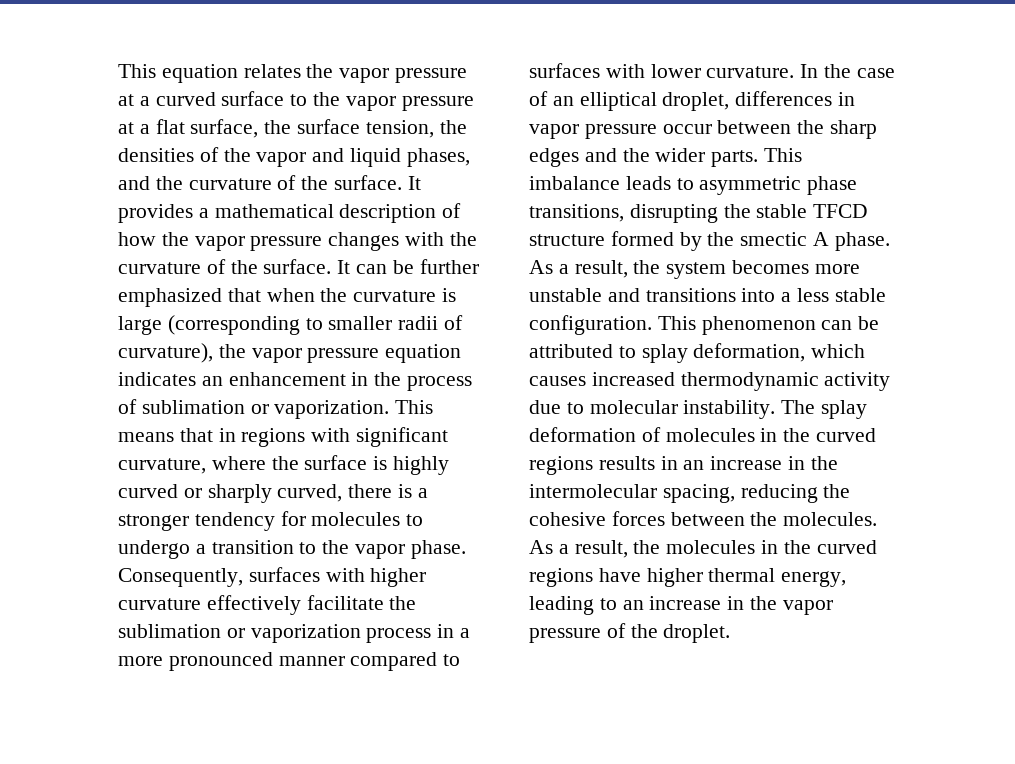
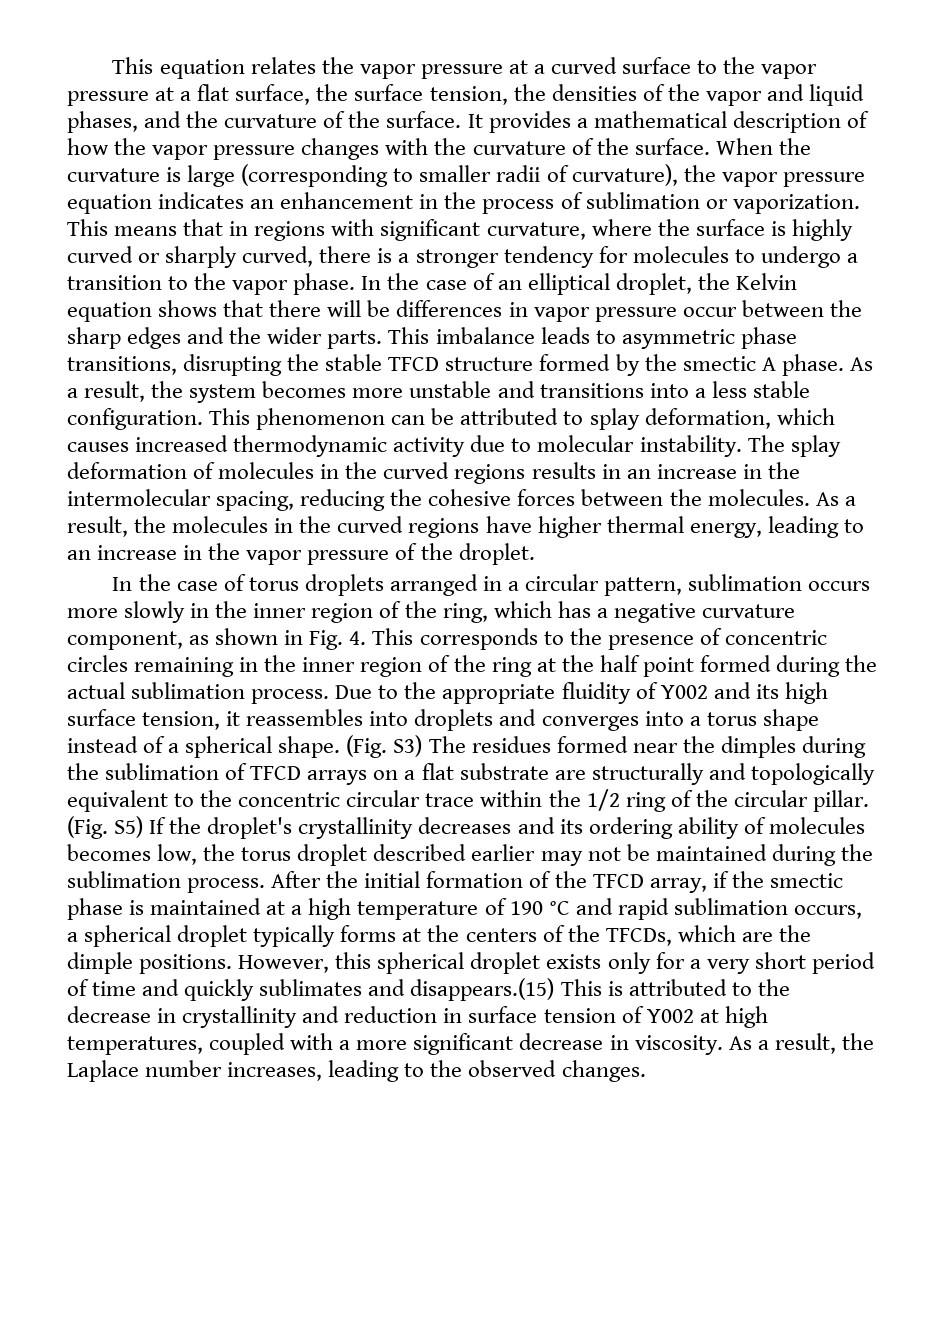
[337,259,479,274] [118,288,315,307] It can be further emphasized that when -> [715,138,773,155] When
[118,567,427,587] [118,595,417,615] [118,624,471,643] [118,652,461,671] [529,63,795,78] Consequently, surfaces with higher curvature effectively facilitate the sublimation or vaporization process in a more pronounced manner compared to surfaces with lower curvature. -> (356, 284) none
(730, 101) none -> [697,273,797,290] [67,300,391,322] the Kelvin equation shows that there will be
(731, 633) none -> [112,574,871,596] [67,601,795,623] [67,628,827,650] [67,655,878,677] [67,682,828,704] [67,709,819,731] [67,735,866,758] [67,763,875,785] [67,789,869,812] [67,816,865,839] [67,844,873,866] [67,871,843,893] [67,898,862,920] [67,925,811,947] [67,952,875,974] [67,978,790,1001] [67,1006,768,1028] [67,1033,874,1055] [67,1060,646,1082] // In the case of torus droplets arranged in a circular pattern, sublimation occurs more slowly in the inner region of the ring, which has a negative curvature component, as shown in Fig. 4. This corresponds to the presence of concentric circles remaining in the inner region of the ring at the half point formed during the actual sublimation process. Due to the appropriate fluidity of Y002 and its high surface tension, it reassembles into droplets and converges into a torus shape instead of a spherical shape. (Fig. S3) The residues formed near the dimples during the sublimation of TFCD arrays on a flat substrate are structurally and topologically equivalent to the concentric circular trace within the 1/2 ring of the circular pillar. (Fig. S5) If the droplet's crystallinity decreases and its ordering ability of molecules becomes low, the torus droplet described earlier may not be maintained during the sublimation process. After the initial formation of the TFCD array, if the smectic phase is maintained at a high temperature of 190 °C and rapid sublimation occurs, a spherical droplet typically forms at the centers of the TFCDs, which are the dimple positions. However, this spherical droplet exists only for a very short period of time and quickly sublimates and disappears.(15) This is attributed to the decrease in crystallinity and reduction in surface tension of Y002 at high temperatures, coupled with a more significant decrease in viscosity. As a result, the Laplace number increases, leading to the observed changes.

